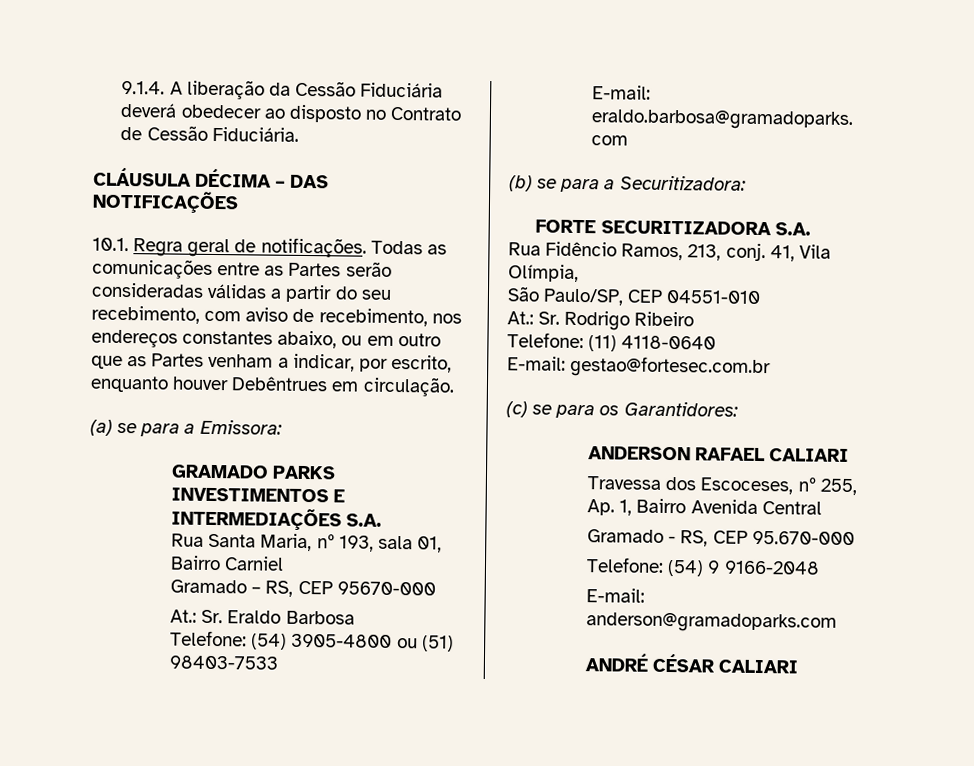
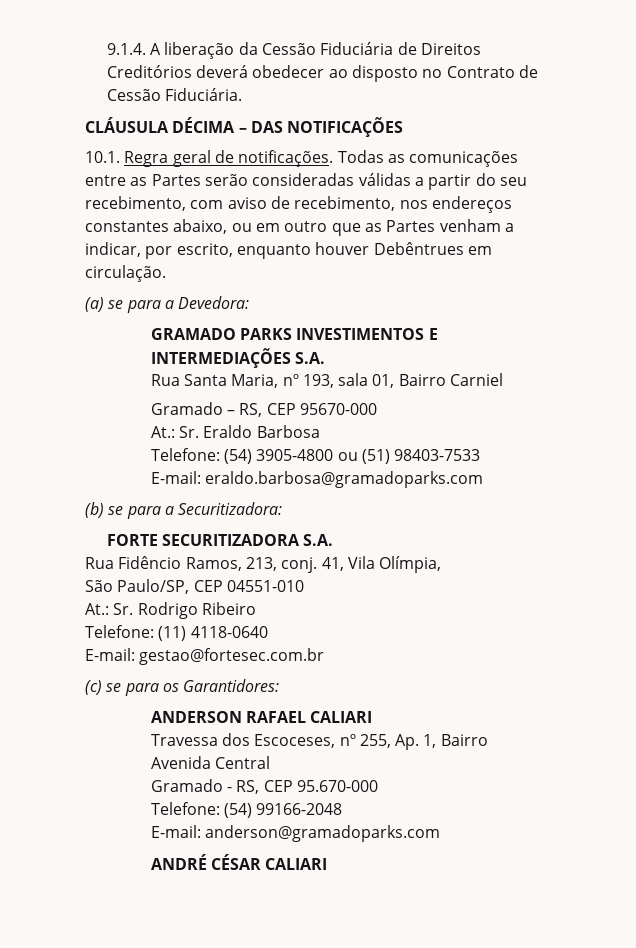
(444, 90) none -> [397,42,482,55] [106,65,192,78] de Direitos Creditórios
[199,419,282,435] Emissora: -> [178,296,250,309] Devedora:
[707,560,820,575] 9 9166-2048 -> [256,803,343,815] 99166-2048

